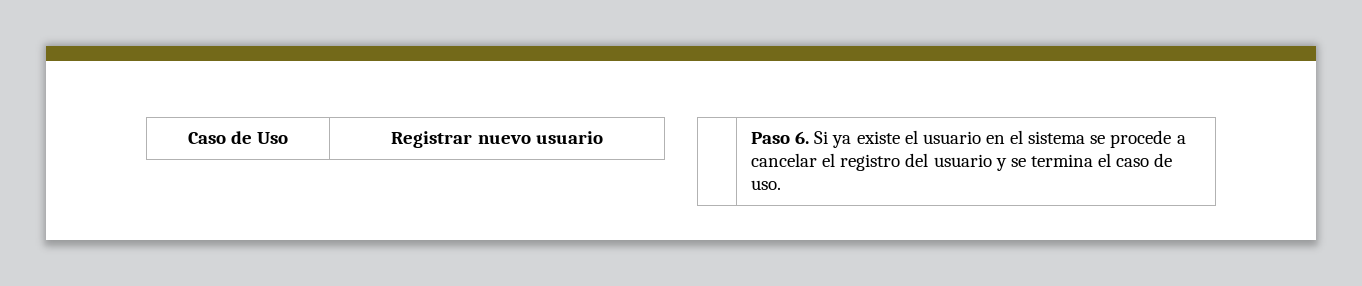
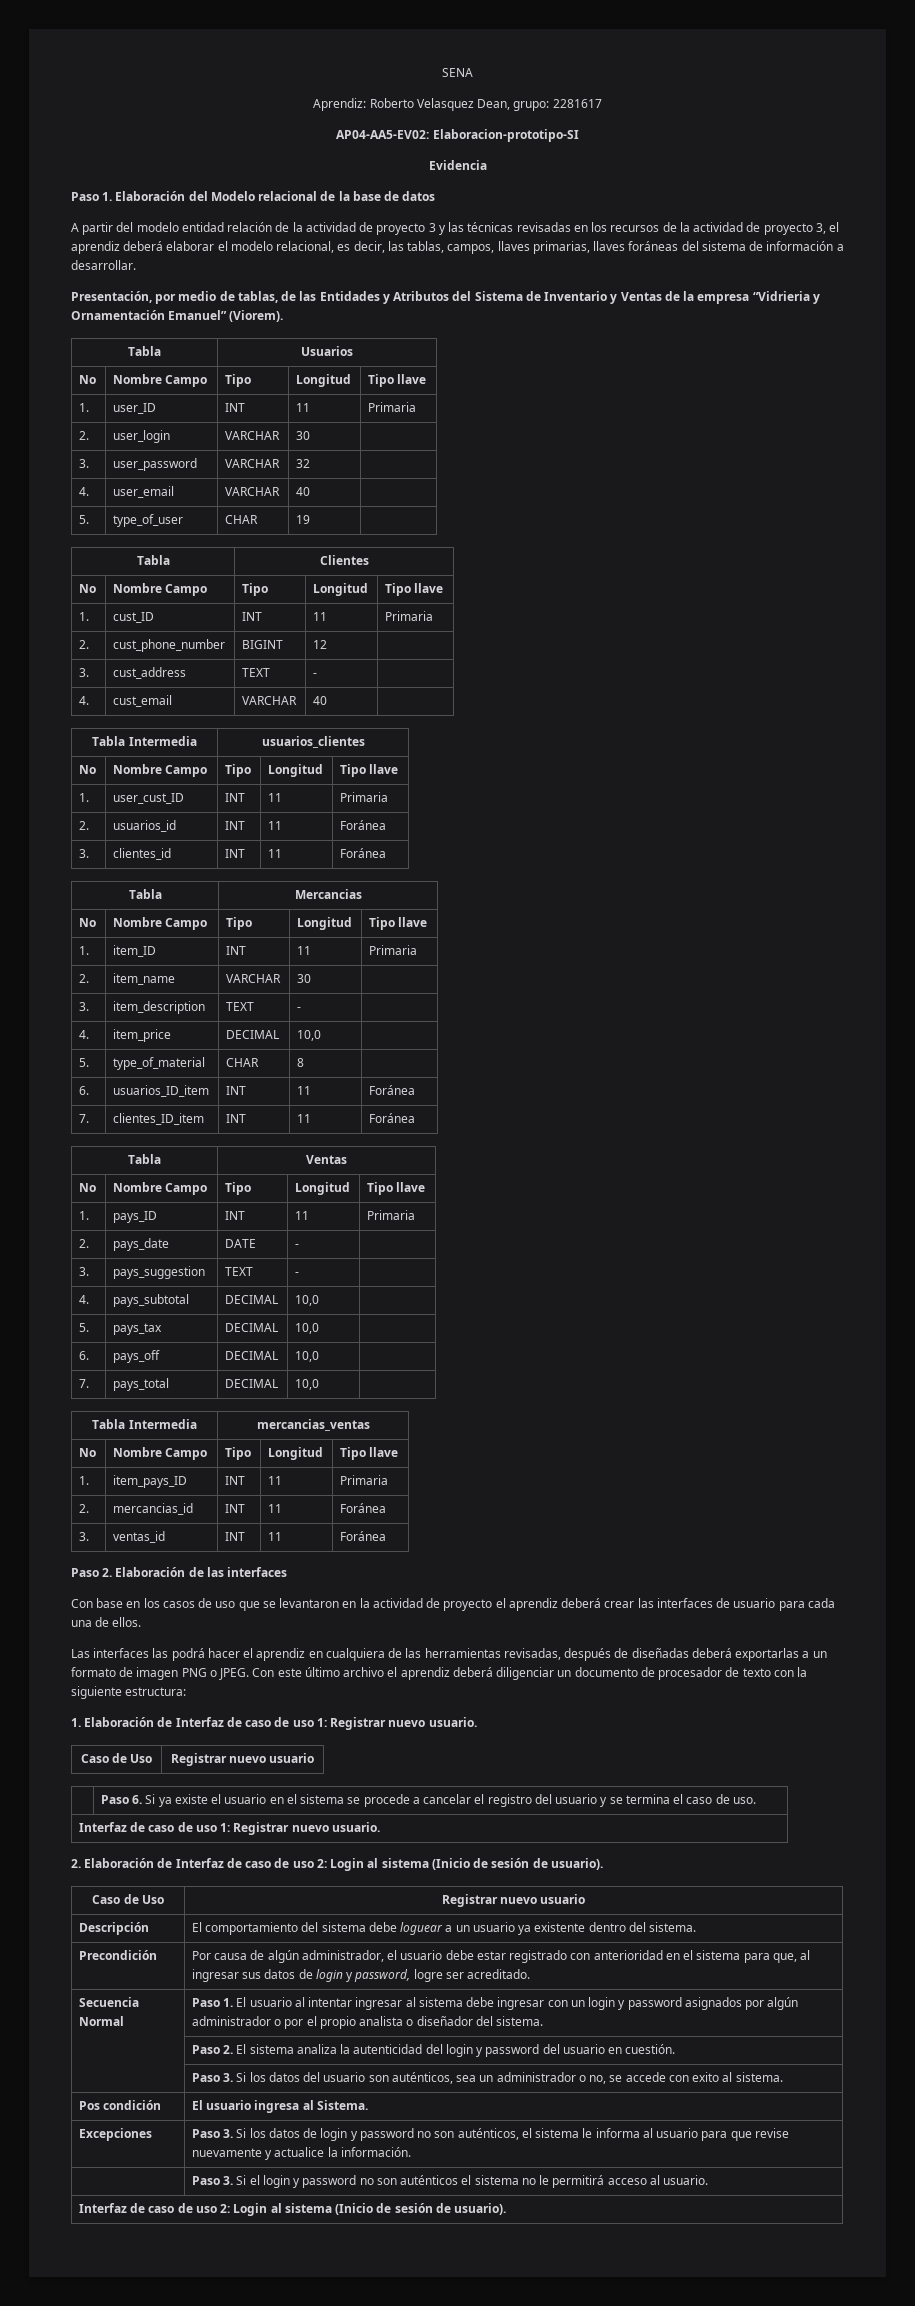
(187, 138) none -> [442,68,473,77] [313,98,602,111] [336,129,579,142] [428,160,487,170] [71,191,436,201] [71,222,840,235] [71,241,844,254] [71,260,136,270] [71,291,820,304] [71,310,284,322] [128,346,161,356] [301,346,353,356] [79,375,97,384] [113,374,208,387] [225,374,252,387] [296,374,352,387] [368,374,427,387] [79,403,90,412] [113,403,157,414] [225,403,246,412] [296,403,311,412] [368,402,417,412] [79,431,90,440] [113,430,171,443] [225,431,281,440] [296,431,311,440] [79,459,90,468] [113,458,198,471] [225,459,281,468] [296,459,311,468] [79,487,90,496] [113,486,175,498] [225,487,281,496] [296,487,311,496] [79,515,90,524] [113,514,184,527] [225,515,259,524] [296,515,311,524] [136,555,170,565] [319,555,369,565] [79,584,97,593] [113,583,208,596] [242,583,269,596] [313,583,369,596] [385,583,444,596] [79,612,90,621] [113,612,155,623] [242,612,263,621] [313,612,328,621] [385,611,434,621] [79,640,90,649] [113,639,226,652] [242,640,284,649] [313,640,328,649] [79,668,90,677] [113,667,187,679] [242,668,271,677] [313,673,318,677] [79,696,90,705] [113,695,173,707] [242,696,298,705] [313,696,328,705] [92,736,197,746] [261,736,365,748] [79,765,97,774] [113,764,208,777] [225,764,252,777] [268,764,324,777] [340,764,399,777] [79,793,90,802] [113,793,185,804] [225,793,246,802] [268,793,283,802] [340,792,389,802] [79,821,90,830] [113,820,177,832] [225,821,246,830] [268,821,283,830] [340,820,387,830] [79,849,90,858] [113,848,172,860] [225,849,246,858] [268,849,283,858] [340,848,387,858] [128,889,162,899] [294,889,362,899] [79,918,97,927] [113,917,208,930] [226,917,253,930] [297,917,353,930] [369,917,428,930] [79,946,90,955] [113,945,157,957] [226,946,247,955] [297,946,312,955] [369,945,418,955] [79,974,90,983] [113,973,176,985] [226,974,282,983] [297,974,312,983] [79,1002,90,1011] [113,1001,206,1014] [226,1002,255,1011] [297,1007,302,1011] [79,1030,90,1039] [113,1029,172,1042] [226,1030,280,1039] [297,1030,322,1041] [79,1058,90,1067] [113,1057,206,1070] [226,1058,260,1067] [297,1058,305,1067] [79,1086,90,1095] [113,1085,210,1097] [226,1086,247,1095] [297,1086,312,1095] [369,1085,416,1095] [79,1114,90,1123] [113,1113,205,1125] [226,1114,247,1123] [297,1114,312,1123] [369,1113,416,1123] [128,1154,161,1164] [306,1155,347,1164] [79,1183,97,1192] [113,1182,208,1195] [225,1182,252,1195] [295,1182,351,1195] [367,1182,426,1195] [79,1211,90,1220] [113,1211,158,1223] [225,1211,246,1220] [295,1211,310,1220] [367,1210,416,1220] [79,1239,90,1248] [113,1238,170,1251] [225,1239,257,1248] [295,1244,300,1248] [79,1267,90,1276] [113,1266,206,1279] [225,1267,254,1276] [295,1272,300,1276] [79,1295,90,1304] [113,1294,190,1307] [225,1295,279,1304] [295,1295,320,1306] [79,1323,90,1332] [113,1323,163,1335] [225,1323,279,1332] [295,1323,320,1334] [79,1351,90,1360] [113,1350,161,1363] [225,1351,279,1360] [295,1351,320,1362] [79,1379,90,1388] [113,1378,170,1391] [225,1379,279,1388] [295,1379,320,1390] [92,1419,197,1429] [256,1419,370,1431] [79,1448,97,1457] [113,1447,208,1460] [225,1447,252,1460] [268,1447,324,1460] [340,1447,399,1460] [79,1476,90,1485] [113,1475,188,1488] [225,1476,246,1485] [268,1476,283,1485] [340,1475,389,1485] [79,1504,90,1513] [113,1503,194,1515] [225,1504,246,1513] [268,1504,283,1513] [340,1503,387,1513] [79,1532,90,1541] [113,1531,166,1543] [225,1532,246,1541] [268,1532,283,1541] [340,1531,387,1541] [71,1567,288,1577] [71,1598,835,1611] [71,1617,142,1627] [71,1648,827,1661] [71,1667,808,1680] [71,1686,187,1699] [71,1717,477,1730] SENA // Aprendiz: Roberto Velasquez Dean, grupo: 2281617 // AP04-AA5-EV02: Elaboracion-prototipo-SI // Evidencia // Paso 1. Elaboración del Modelo relacional de la base de datos // A partir del modelo entidad relación de la actividad de proyecto 3 y las técnicas revisadas en los recursos de la actividad de proyecto 3, el aprendiz deberá elaborar el modelo relacional, es decir, las tablas, campos, llaves primarias, llaves foráneas del sistema de información a desarrollar. // Presentación, por medio de tablas, de las Entidades y Atributos del Sistema de Inventario y Ventas de la empresa “Vidrieria y Ornamentación Emanuel” (Viorem). // Tabla | Usuarios // No | Nombre Campo | Tipo | Longitud | Tipo llave // 1. | user_ID | INT | 11 | Primaria // 2. | user_login | VARCHAR | 30 | // 3. | user_password | VARCHAR | 32 | // 4. | user_email | VARCHAR | 40 | // 5. | type_of_user | CHAR | 19 | // Tabla | Clientes // No | Nombre Campo | Tipo | Longitud | Tipo llave // 1. | cust_ID | INT | 11 | Primaria // 2. | cust_phone_number | BIGINT | 12 | // 3. | cust_address | TEXT | - | // 4. | cust_email | VARCHAR | 40 | // Tabla Intermedia | usuarios_clientes // No | Nombre Campo | Tipo | Longitud | Tipo llave // 1. | user_cust_ID | INT | 11 | Primaria // 2. | usuarios_id | INT | 11 | Foránea // 3. | clientes_id | INT | 11 | Foránea // Tabla | Mercancias // No | Nombre Campo | Tipo | Longitud | Tipo llave // 1. | item_ID | INT | 11 | Primaria // 2. | item_name | VARCHAR | 30 | // 3. | item_description | TEXT | - | // 4. | item_price | DECIMAL | 10,0 | // 5. | type_of_material | CHAR | 8 | // 6. | usuarios_ID_item | INT | 11 | Foránea // 7. | clientes_ID_item | INT | 11 | Foránea // Tabla | Ventas // No | Nombre Campo | Tipo | Longitud | Tipo llave // 1. | pays_ID | INT | 11 | Primaria // 2. | pays_date | DATE | - | // 3. | pays_suggestion | TEXT | - | // 4. | pays_subtotal | DECIMAL | 10,0 | // 5. | pays_tax | DECIMAL | 10,0 | // 6. | pays_off | DECIMAL | 10,0 | // 7. | pays_total | DECIMAL | 10,0 | // Tabla Intermedia | mercancias_ventas // No | Nombre Campo | Tipo | Longitud | Tipo llave // 1. | item_pays_ID | INT | 11 | Primaria // 2. | mercancias_id | INT | 11 | Foránea // 3. | ventas_id | INT | 11 | Foránea // Paso 2. Elaboración de las interfaces // Con base en los casos de uso que se levantaron en la actividad de proyecto el aprendiz deberá crear las interfaces de usuario para cada una de ellos. // Las interfaces las podrá hacer el aprendiz en cualquiera de las herramientas revisadas, después de diseñadas deberá exportarlas a un formato de imagen PNG o JPEG. Con este último archivo el aprendiz deberá diligenciar un documento de procesador de texto con la siguiente estructura: // 1. Elaboración de Interfaz de caso de uso 1: Registrar nuevo usuario. //
(782, 185) none -> [79,1822,380,1835] [71,1858,603,1871] [92,1894,164,1904] [441,1894,586,1907] [79,1922,150,1935] [192,1922,697,1935] [79,1950,158,1960] [192,1950,811,1963] [192,1969,531,1982] [79,1997,140,2007] [79,2016,125,2026] [192,1997,799,2010] [192,2016,544,2029] [192,2044,676,2057] [192,2072,783,2084] [79,2100,162,2110] [192,2100,368,2113] [79,2128,153,2141] [192,2128,789,2141] [192,2147,411,2160] [192,2175,709,2188] [79,2203,507,2216] // Interfaz de caso de uso 1: Registrar nuevo usuario. // 2. Elaboración de Interfaz de caso de uso 2: Login al sistema (Inicio de sesión de usuario). // Caso de Uso | Registrar nuevo usuario // Descripción | El comportamiento del sistema debe loguear a un usuario ya existente dentro del sistema. // Precondición | Por causa de algún administrador, el usuario debe estar registrado con anterioridad en el sistema para que, al ingresar sus datos de login y password, logre ser acreditado. // Secuencia Normal | Paso 1. El usuario al intentar ingresar al sistema debe ingresar con un login y password asignados por algún administrador o por el propio analista o diseñador del sistema. // | Paso 2. El sistema analiza la autenticidad del login y password del usuario en cuestión. // | Paso 3. Si los datos del usuario son auténticos, sea un administrador o no, se accede con exito al sistema. // Pos condición | El usuario ingresa al Sistema. // Excepciones | Paso 3. Si los datos de login y password no son auténticos, el sistema le informa al usuario para que revise nuevamente y actualice la información. // | Paso 3. Si el login y password no son auténticos el sistema no le permitirá acceso al usuario. // Interfaz de caso de uso 2: Login al sistema (Inicio de sesión de usuario).

